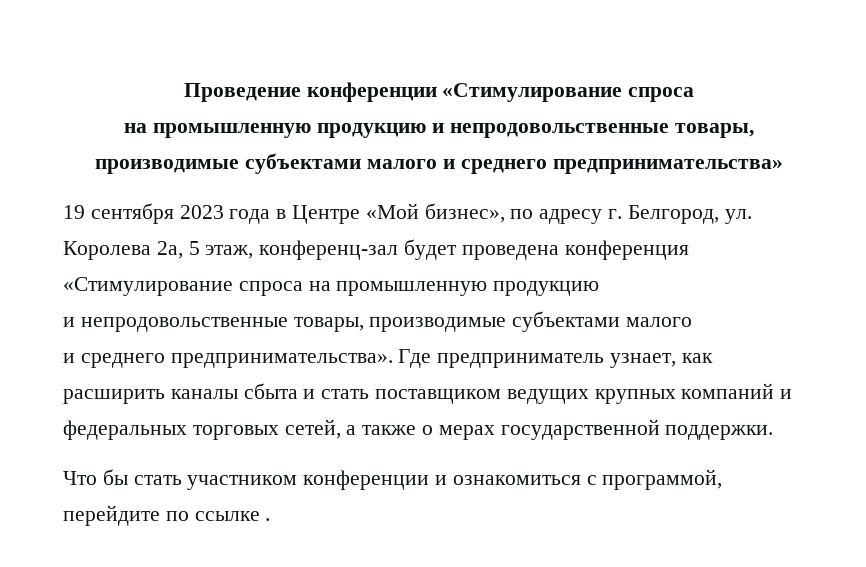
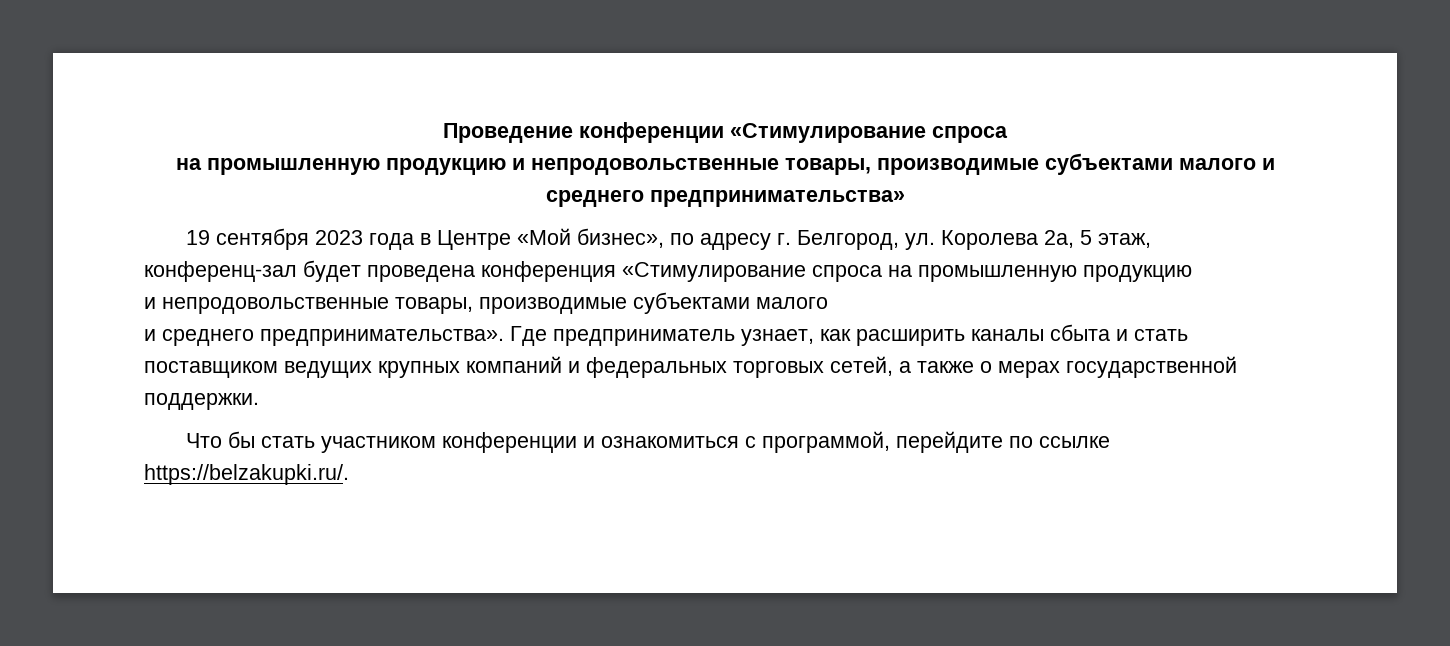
[265,518,271,521] . -> [144,464,349,485] https://belzakupki.ru/.

